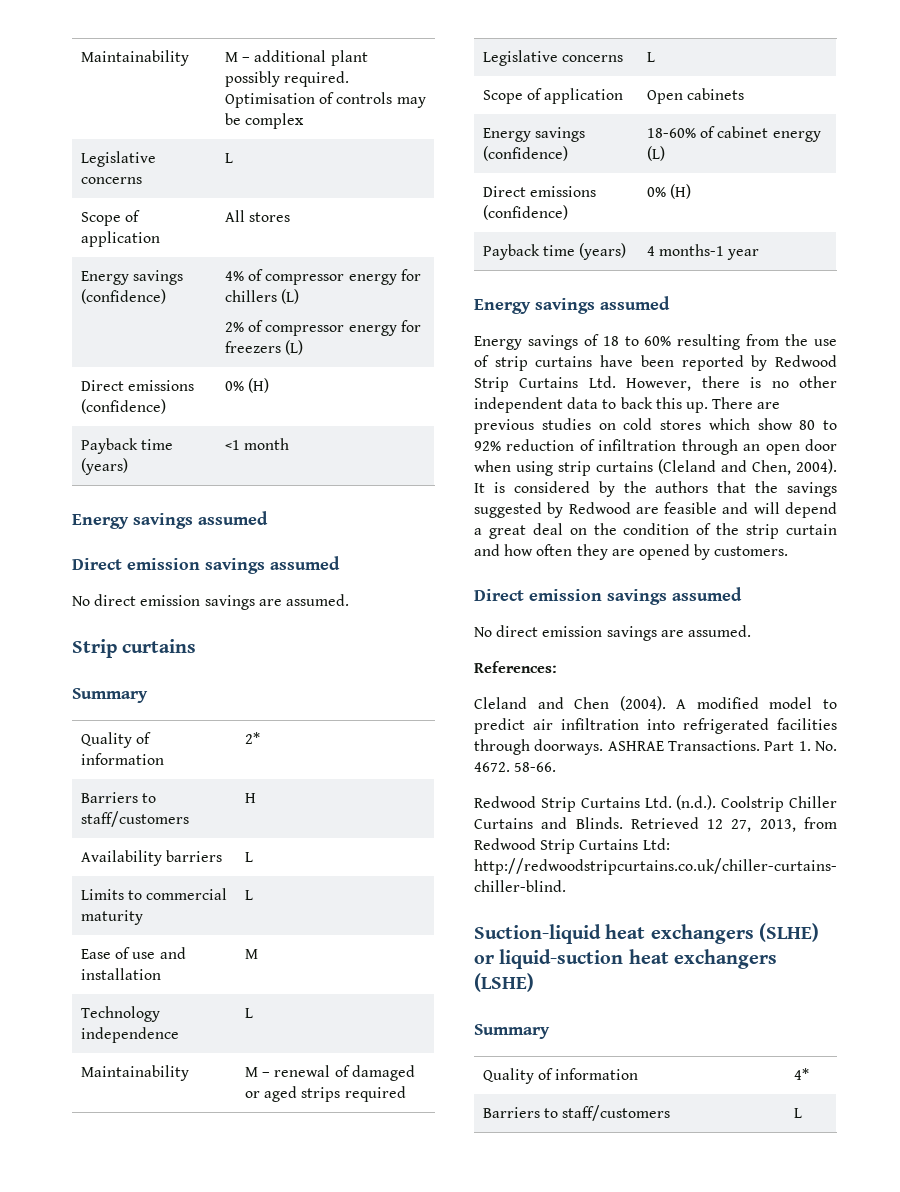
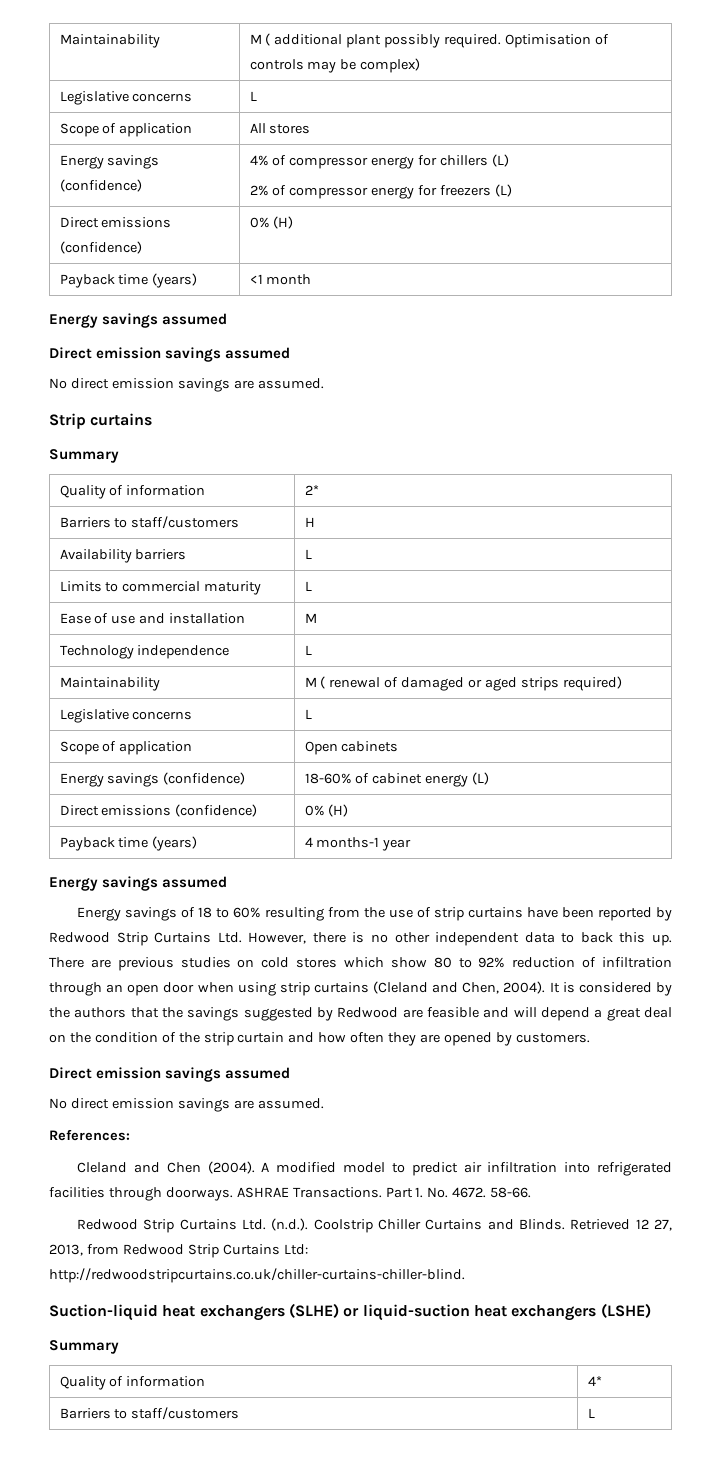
[81,50,190,66] [225,52,251,62] Maintainability | M – -> [59,34,160,48] [249,33,271,46] Maintainability | M (
[245,113,305,129] complex -> [360,58,421,73] complex)
[262,1072,271,1077] – -> [320,676,326,689] (
[344,1086,406,1102] required -> [562,676,622,691] required)

